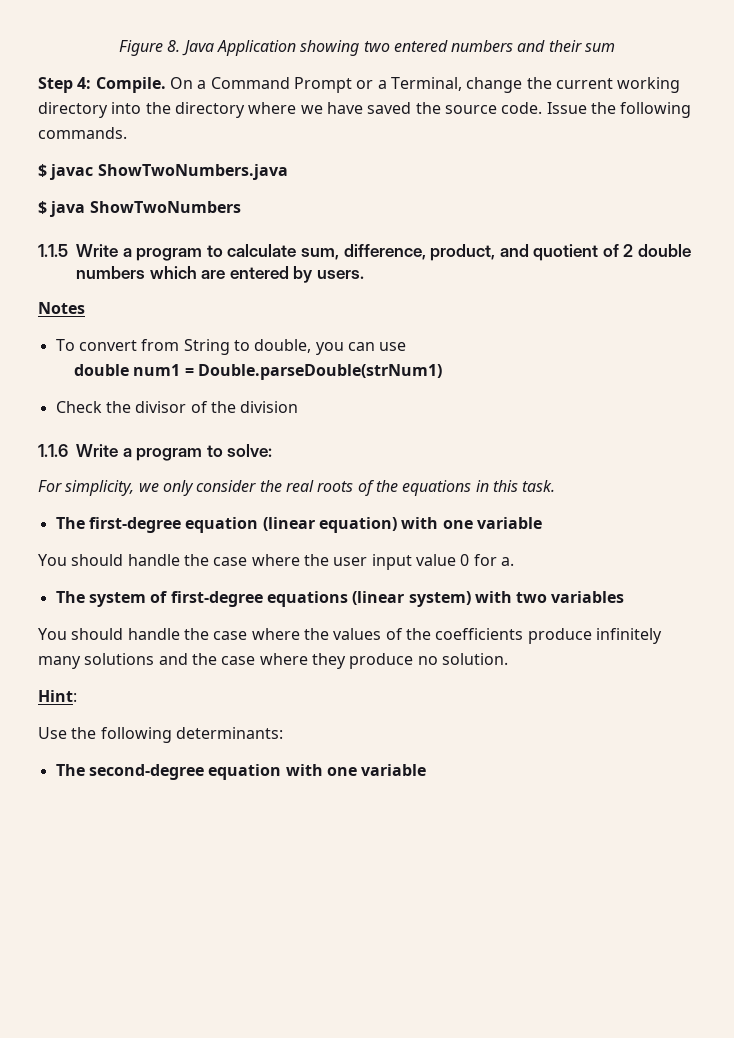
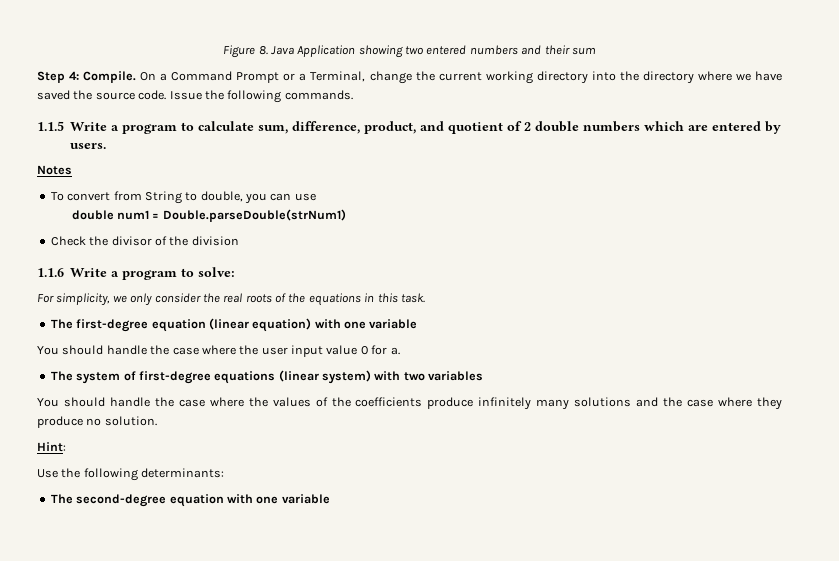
[38,164,288,180] [38,201,241,217] // $ javac ShowTwoNumbers.java // $ java ShowTwoNumbers -> (353, 95) none

